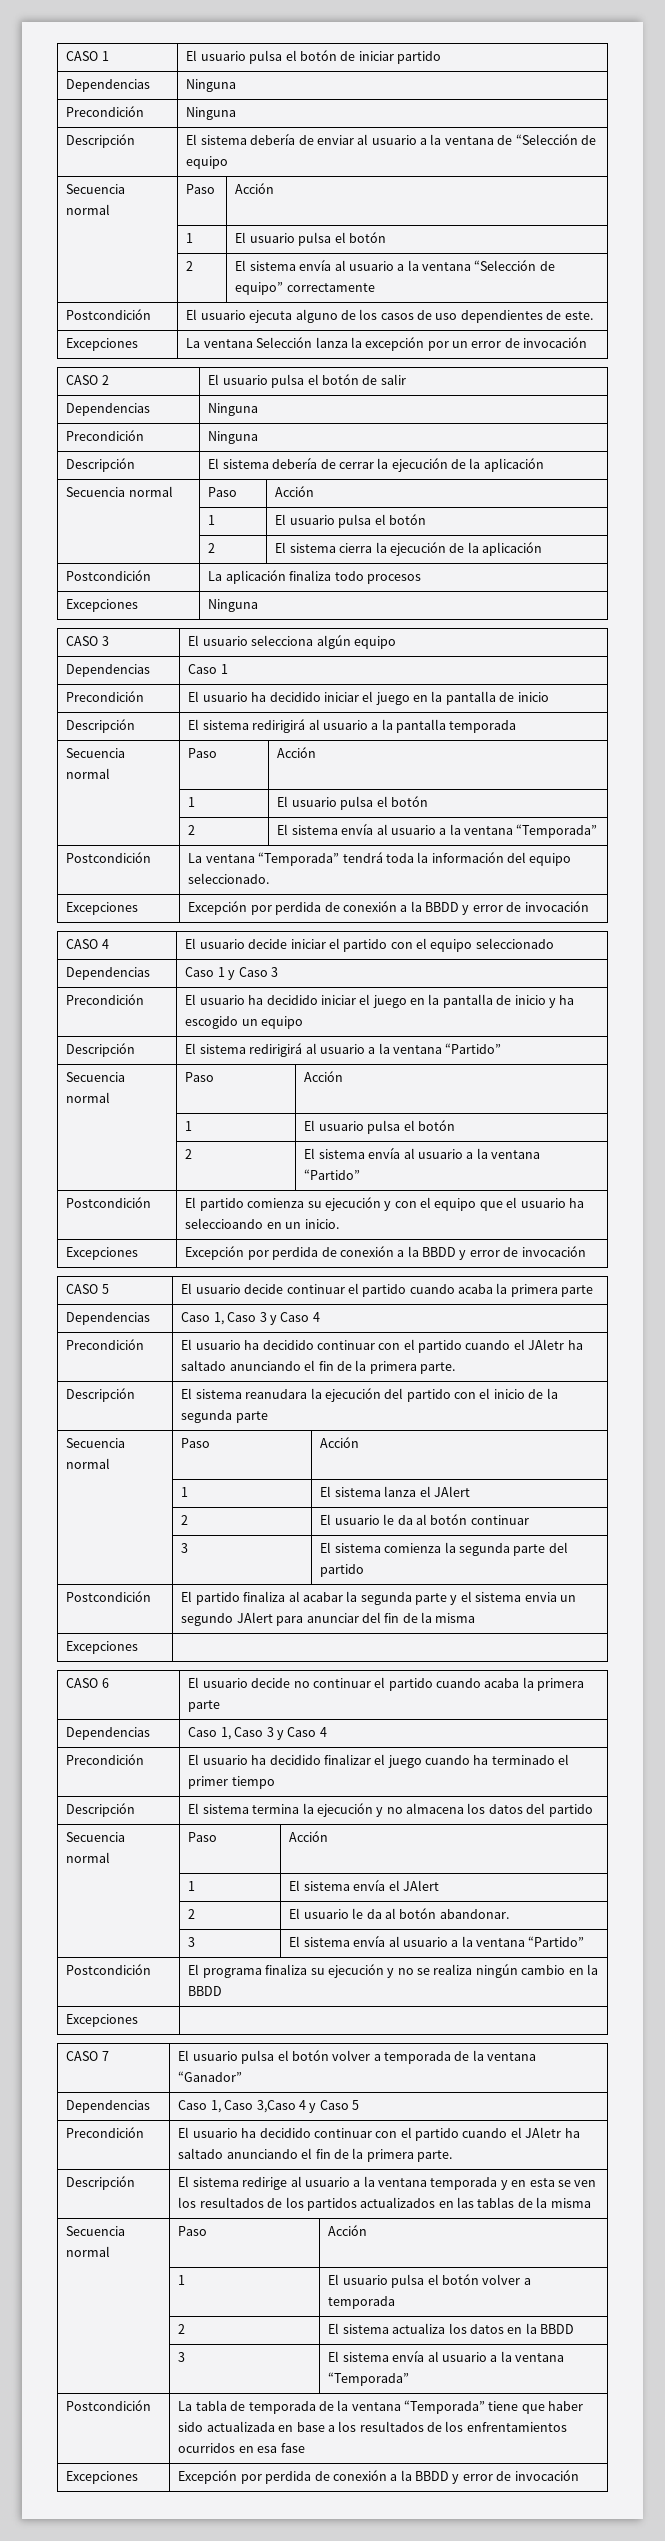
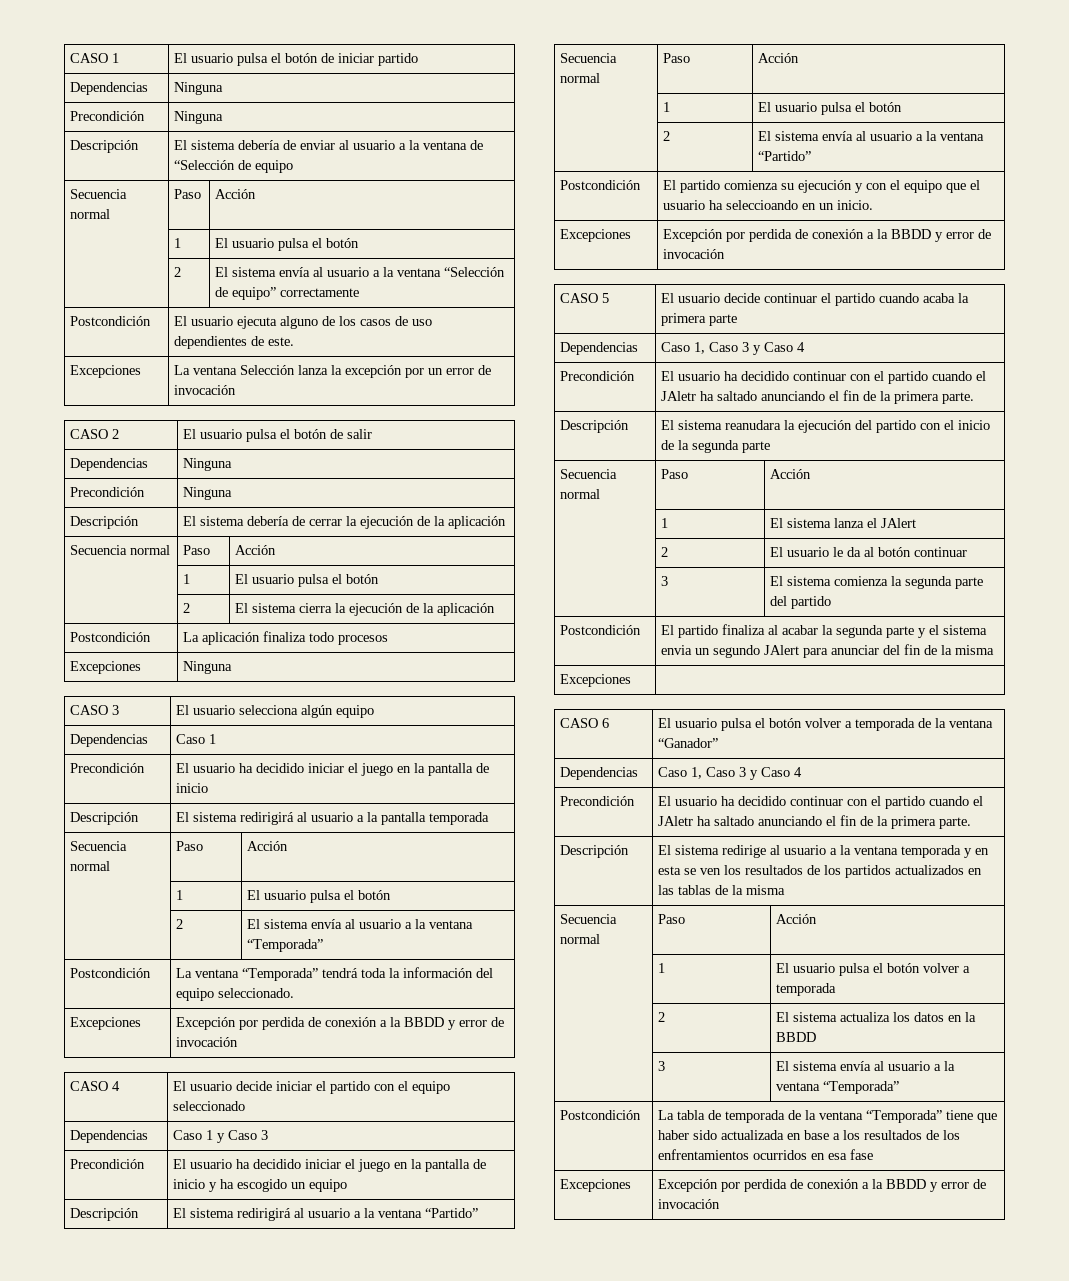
[188,1677,585,1691] [188,1700,221,1712] [66,1727,151,1740] [188,1727,327,1740] [66,1754,145,1765] [188,1754,570,1768] [188,1776,275,1789] [66,1803,136,1817] [188,1803,593,1817] [66,1832,126,1842] [66,1852,111,1863] [188,1832,218,1842] [289,1831,329,1842] [188,1881,196,1891] [289,1879,439,1891] [188,1909,196,1919] [289,1908,509,1919] [188,1937,196,1947] [289,1935,585,1947] [66,1964,152,1975] [188,1963,598,1978] [188,1986,223,1996] [66,2014,139,2027] [66,2051,109,2061] | El usuario decide no continuar el partido cuando acaba la primera parte // Dependencias | Caso 1, Caso 3 y Caso 4 // Precondición | El usuario ha decidido finalizar el juego cuando ha terminado el primer tiempo // Descripción | El sistema termina la ejecución y no almacena los datos del partido // Secuencia normal | Paso | Acción // | 1 | El sistema envía el JAlert // | 2 | El usuario le da al botón abandonar. // | 3 | El sistema envía al usuario a la ventana “Partido” // Postcondición | El programa finaliza su ejecución y no se realiza ningún cambio en la BBDD // Excepciones | // CASO 7 -> (610, 723) none
[256,2100,360,2113] 3,Caso 4 y Caso 5 -> [739,767,803,780] 3 y Caso 4

